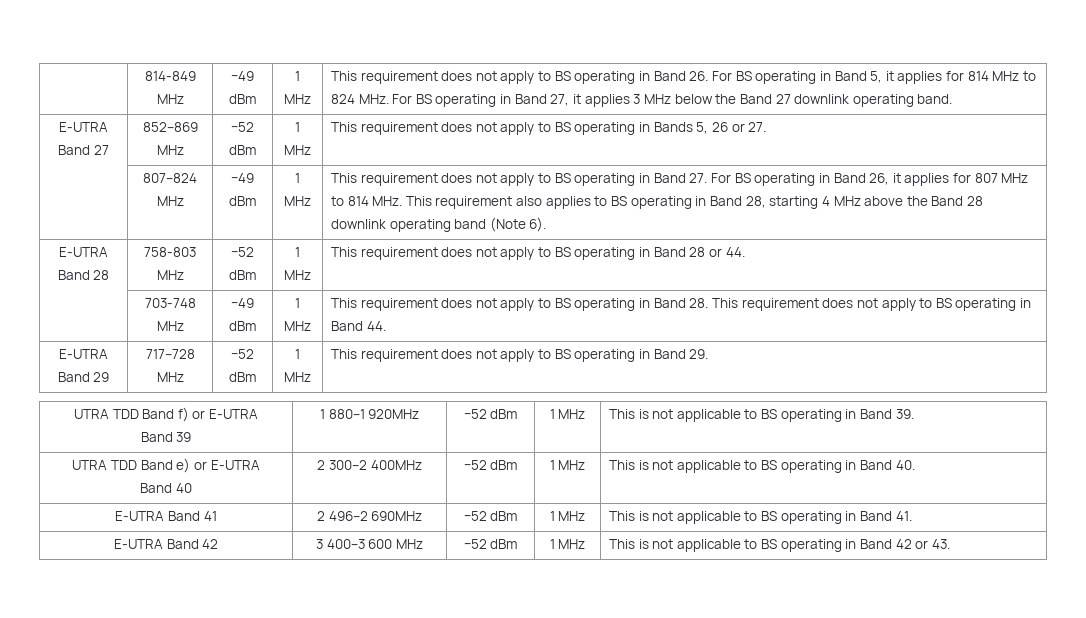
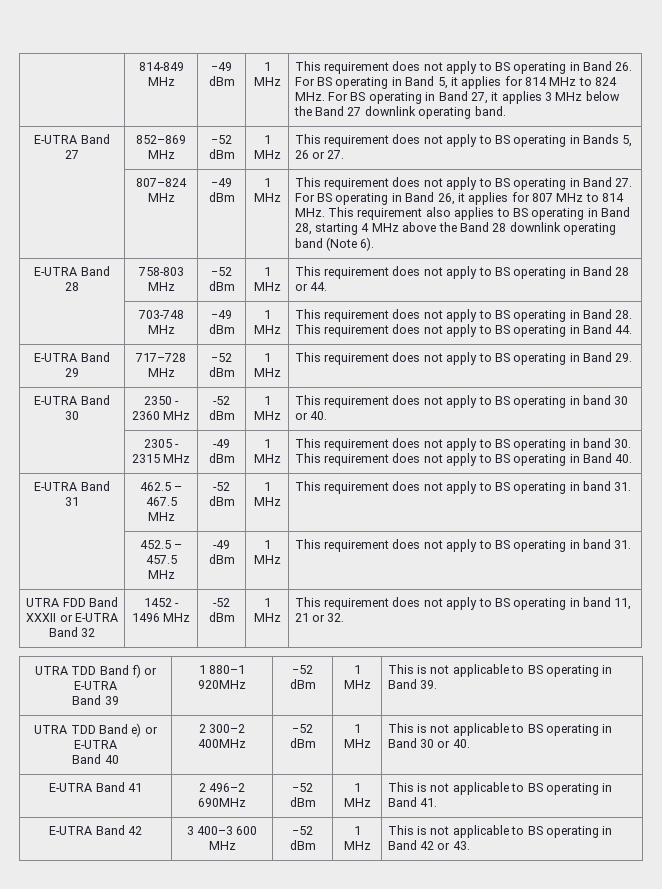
(709, 354) none -> [34,395,110,405] [65,411,79,420] [143,396,180,405] [131,411,191,420] [213,396,230,405] [208,410,235,420] [263,396,271,405] [253,411,281,420] [294,395,629,408] [294,411,328,420] [143,439,180,448] [131,454,191,463] [213,439,230,448] [208,453,235,463] [263,439,271,448] [253,454,281,463] [294,438,632,451] [294,453,633,466] [34,481,110,491] [65,497,79,506] [139,482,183,491] [145,497,177,506] [147,512,175,521] [213,482,230,491] [208,496,235,506] [263,482,271,491] [253,497,281,506] [294,481,632,494] [139,540,183,549] [145,555,177,564] [147,570,175,579] [213,540,230,549] [208,554,235,564] [263,540,271,549] [253,555,281,564] [294,539,632,552] [26,597,118,607] [26,613,118,622] [48,627,96,637] [143,598,180,607] [131,613,191,622] [213,598,230,607] [208,612,235,622] [263,598,271,607] [253,613,281,622] [294,597,632,610] [294,613,345,622] // E-UTRA Band 30 | 2350 - 2360 MHz | -52 dBm | 1 MHz | This requirement does not apply to BS operating in band 30 or 40. // | 2305 - 2315 MHz | -49 dBm | 1 MHz | This requirement does not apply to BS operating in band 30. This requirement does not apply to BS operating in Band 40. // E-UTRA Band 31 | 462.5 – 467.5 MHz | -52 dBm | 1 MHz | This requirement does not apply to BS operating in band 31. // | 452.5 – 457.5 MHz | -49 dBm | 1 MHz | This requirement does not apply to BS operating in band 31. // UTRA FDD Band XXXII or E-UTRA Band 32 | 1452 - 1496 MHz | -52 dBm | 1 MHz | This requirement does not apply to BS operating in band 11, 21 or 32.
(893, 465) none -> [420,739,451,748] 30 or

